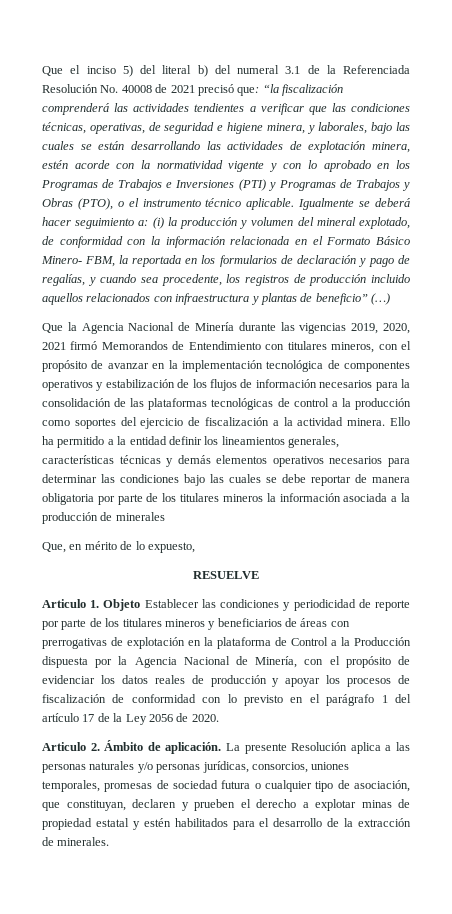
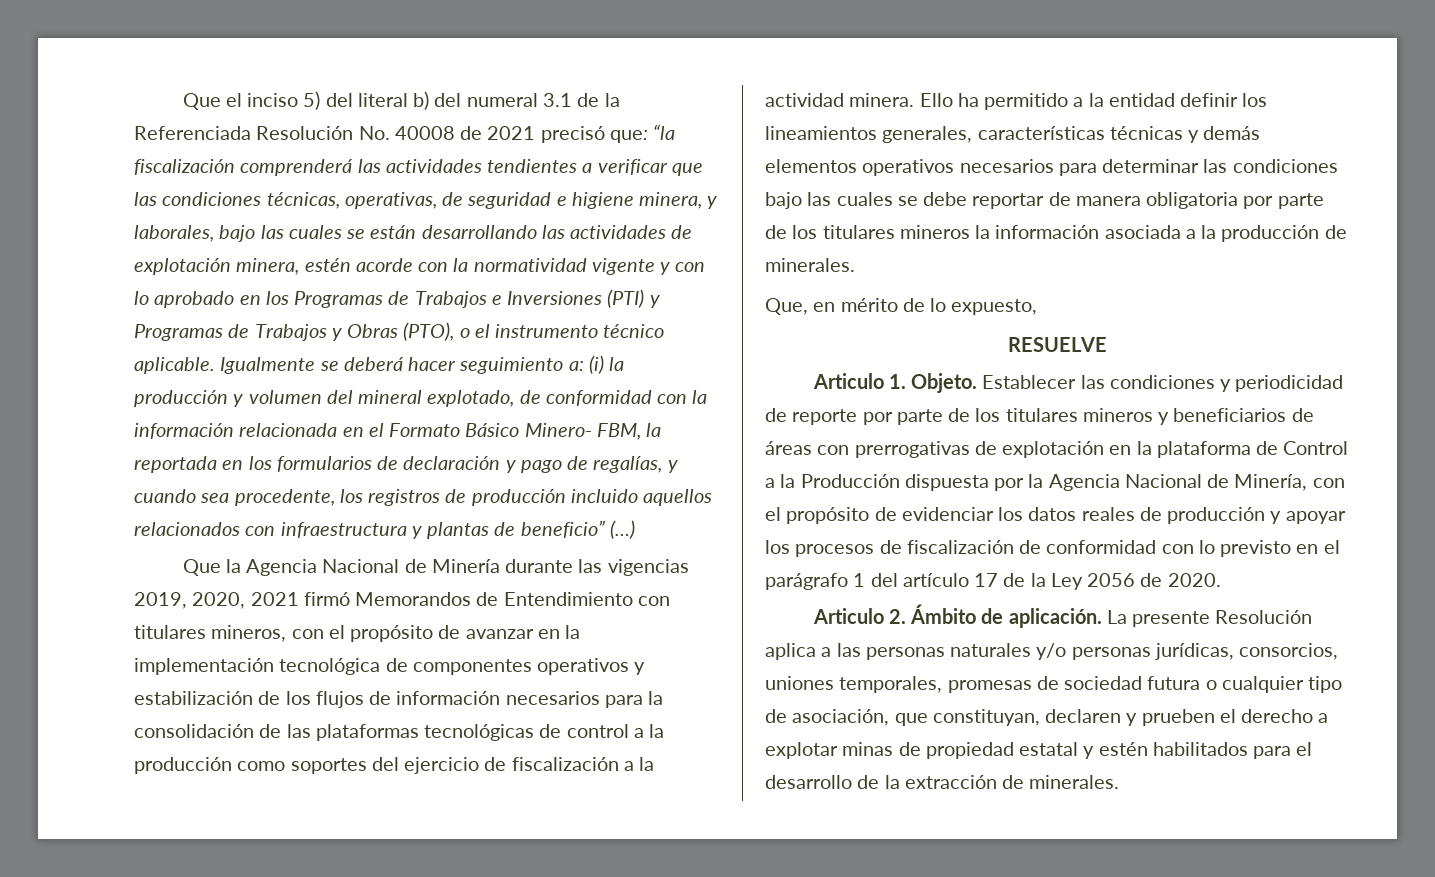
[115,512,165,521] minerales -> [765,258,855,272] minerales.
[103,599,141,611] Objeto -> [911,373,978,393] Objeto.

